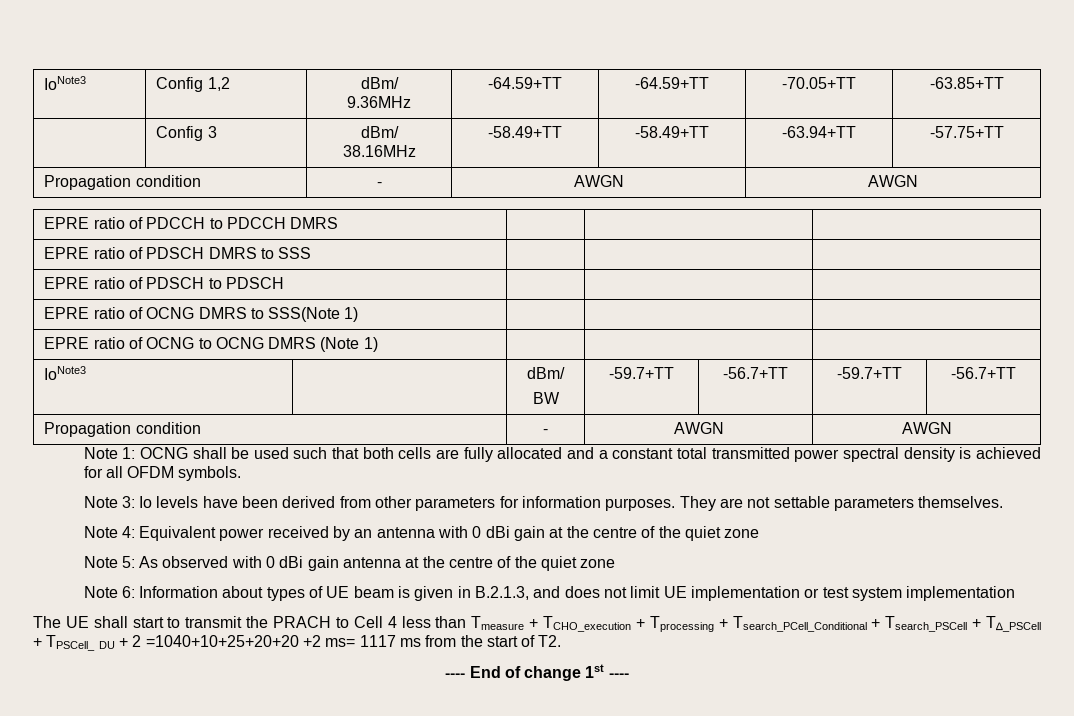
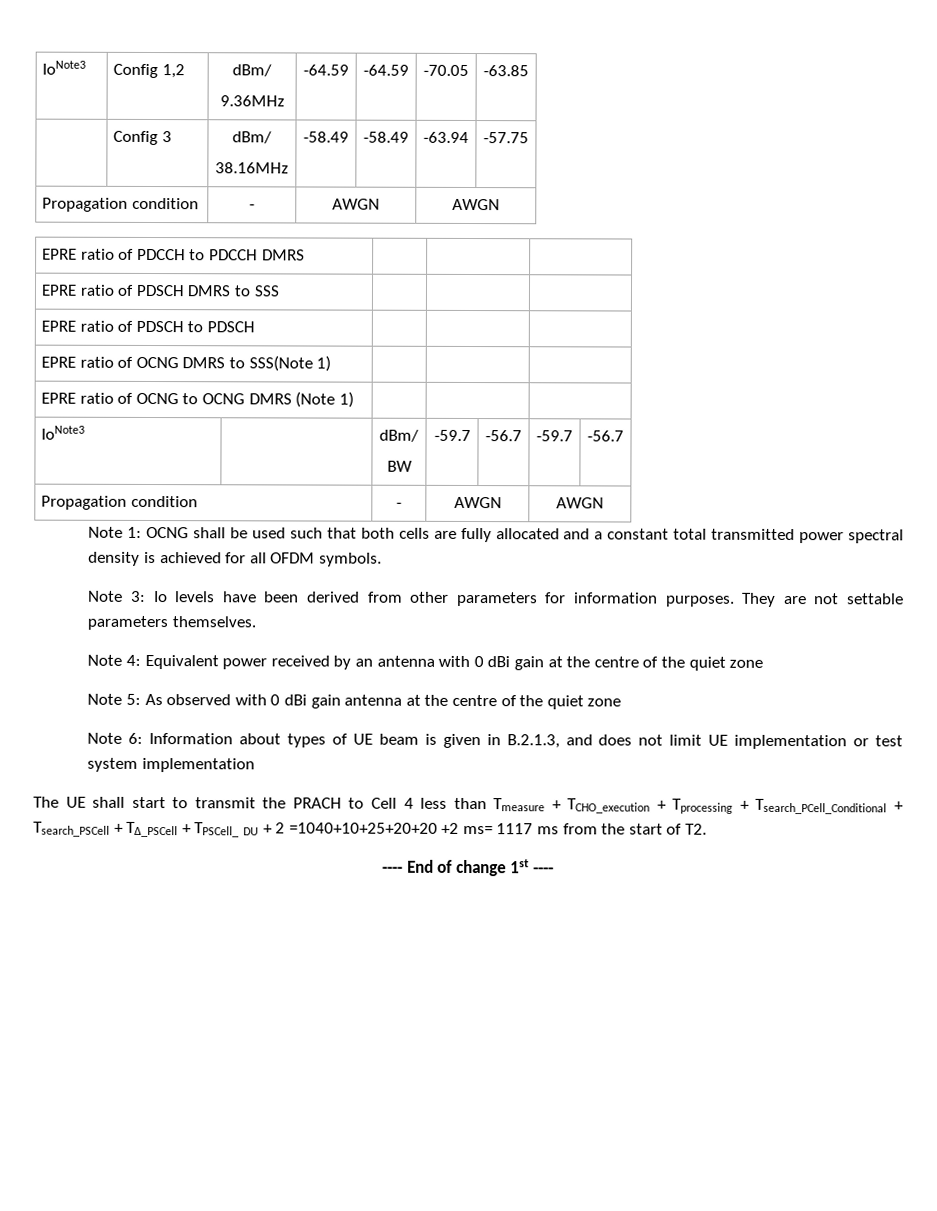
[488,77,562,89] [635,77,709,89] [782,77,856,89] [929,77,1004,89] -64.59+TT | -64.59+TT | -70.05+TT | -63.85+TT -> [303,64,350,76] [363,64,410,76] [423,64,470,77] [483,65,529,77] -64.59 | -64.59 | -70.05 | -63.85
[488,126,562,138] [635,126,709,138] [782,126,856,138] [929,126,1004,138] -58.49+TT | -58.49+TT | -63.94+TT | -57.75+TT -> [303,131,350,143] [363,131,410,143] [423,131,470,144] [483,132,529,144] -58.49 | -58.49 | -63.94 | -57.75
[609,367,674,379] [723,367,788,379] [837,367,902,379] [951,367,1016,379] -59.7+TT | -56.7+TT | -59.7+TT | -56.7+TT -> [433,429,471,442] [485,430,522,442] [536,430,573,442] [587,430,624,442] -59.7 | -56.7 | -59.7 | -56.7

